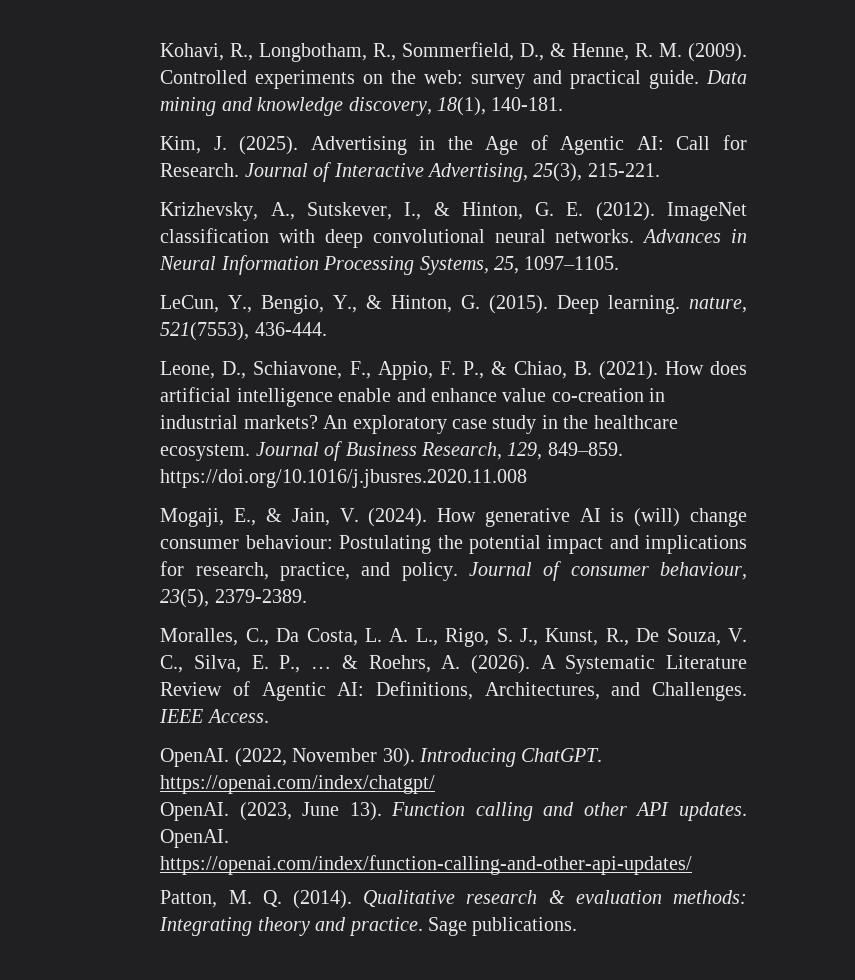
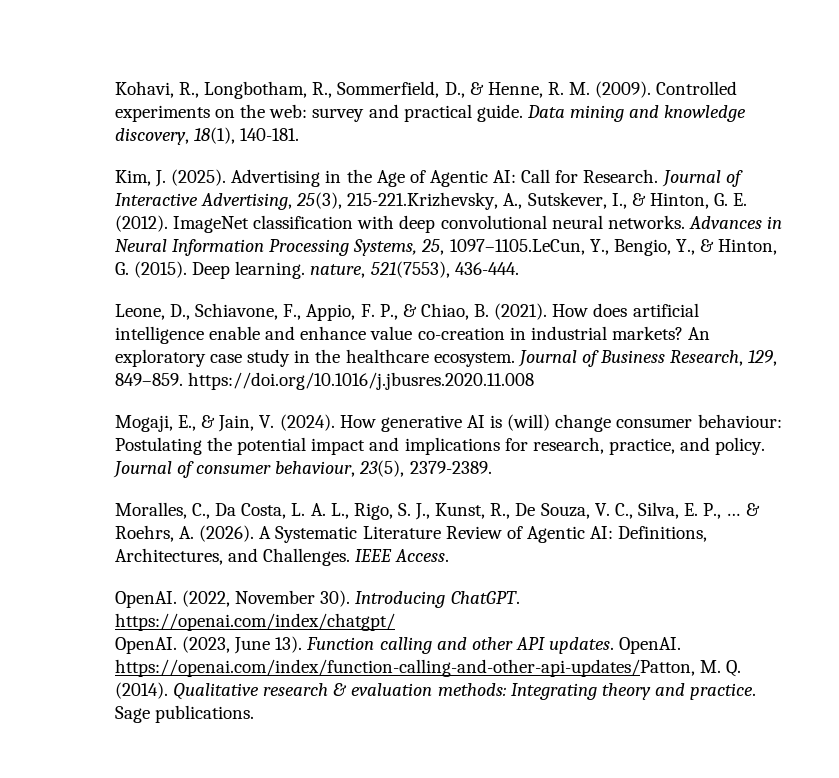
[587,163,660,177] [160,202,259,221] 215-221. // Krizhevsky, -> [347,192,499,210] 215-221.Krizhevsky,
[524,256,620,270] [160,295,220,313] 1097–1105. // LeCun, -> [449,239,585,255] 1097–1105.LeCun,
[160,855,693,875] [160,890,218,908] https://openai.com/index/function-calling-and-other-api-updates/ // Patton, -> [114,659,695,677] https://openai.com/index/function-calling-and-other-api-updates/Patton,

